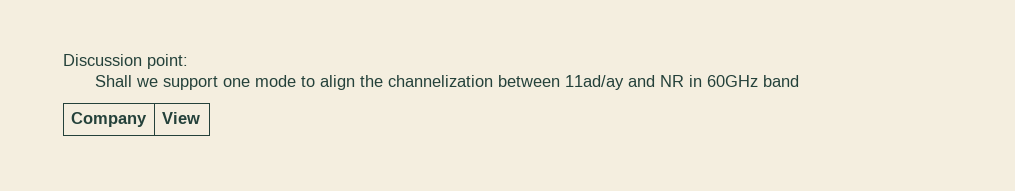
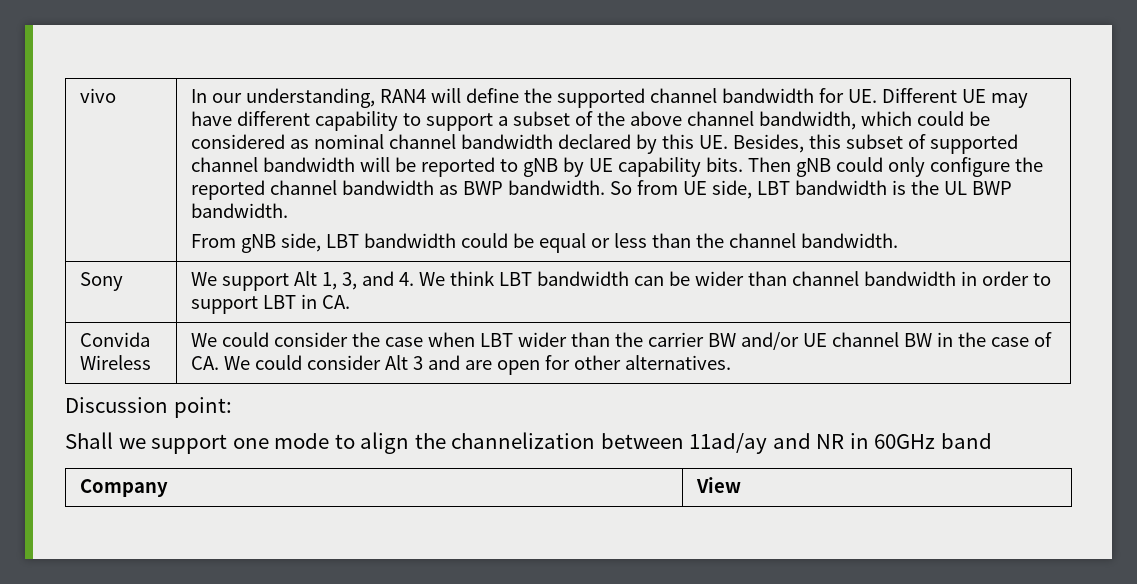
(63, 60) none -> [80,88,117,103] [191,88,1028,108] [191,111,990,131] [191,134,1018,154] [191,157,1043,177] [191,180,1012,200] [191,203,289,218] [191,233,898,253] [80,272,124,291] [191,271,1051,291] [191,294,350,314] [80,332,151,347] [80,355,152,370] [191,332,1052,350] [191,355,731,375] vivo | In our understanding, RAN4 will define the supported channel bandwidth for UE. Different UE may have different capability to support a subset of the above channel bandwidth, which could be considered as nominal channel bandwidth declared by this UE. Besides, this subset of supported channel bandwidth will be reported to gNB by UE capability bits. Then gNB could only configure the reported channel bandwidth as BWP bandwidth. So from UE side, LBT bandwidth is the UL BWP bandwidth. // From gNB side, LBT bandwidth could be equal or less than the channel bandwidth. // Sony | We support Alt 1, 3, and 4. We think LBT bandwidth can be wider than channel bandwidth in order to support LBT in CA. // Convida Wireless | We could consider the case when LBT wider than the carrier BW and/or UE channel BW in the case of CA. We could consider Alt 3 and are open for other alternatives. //

